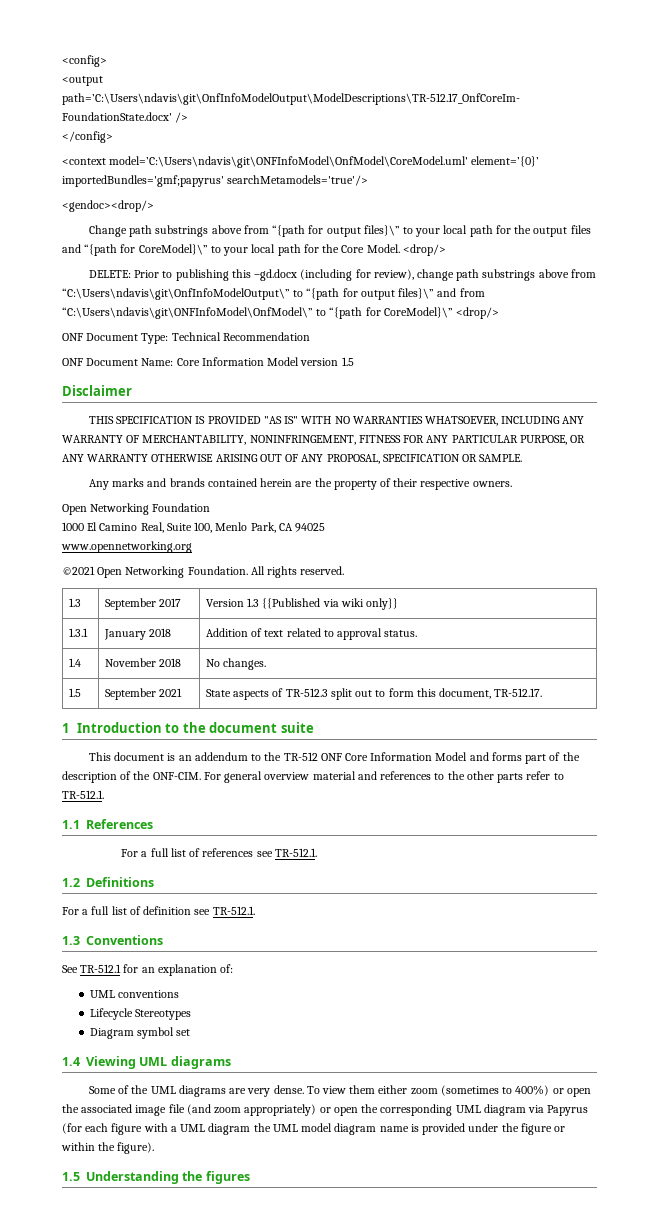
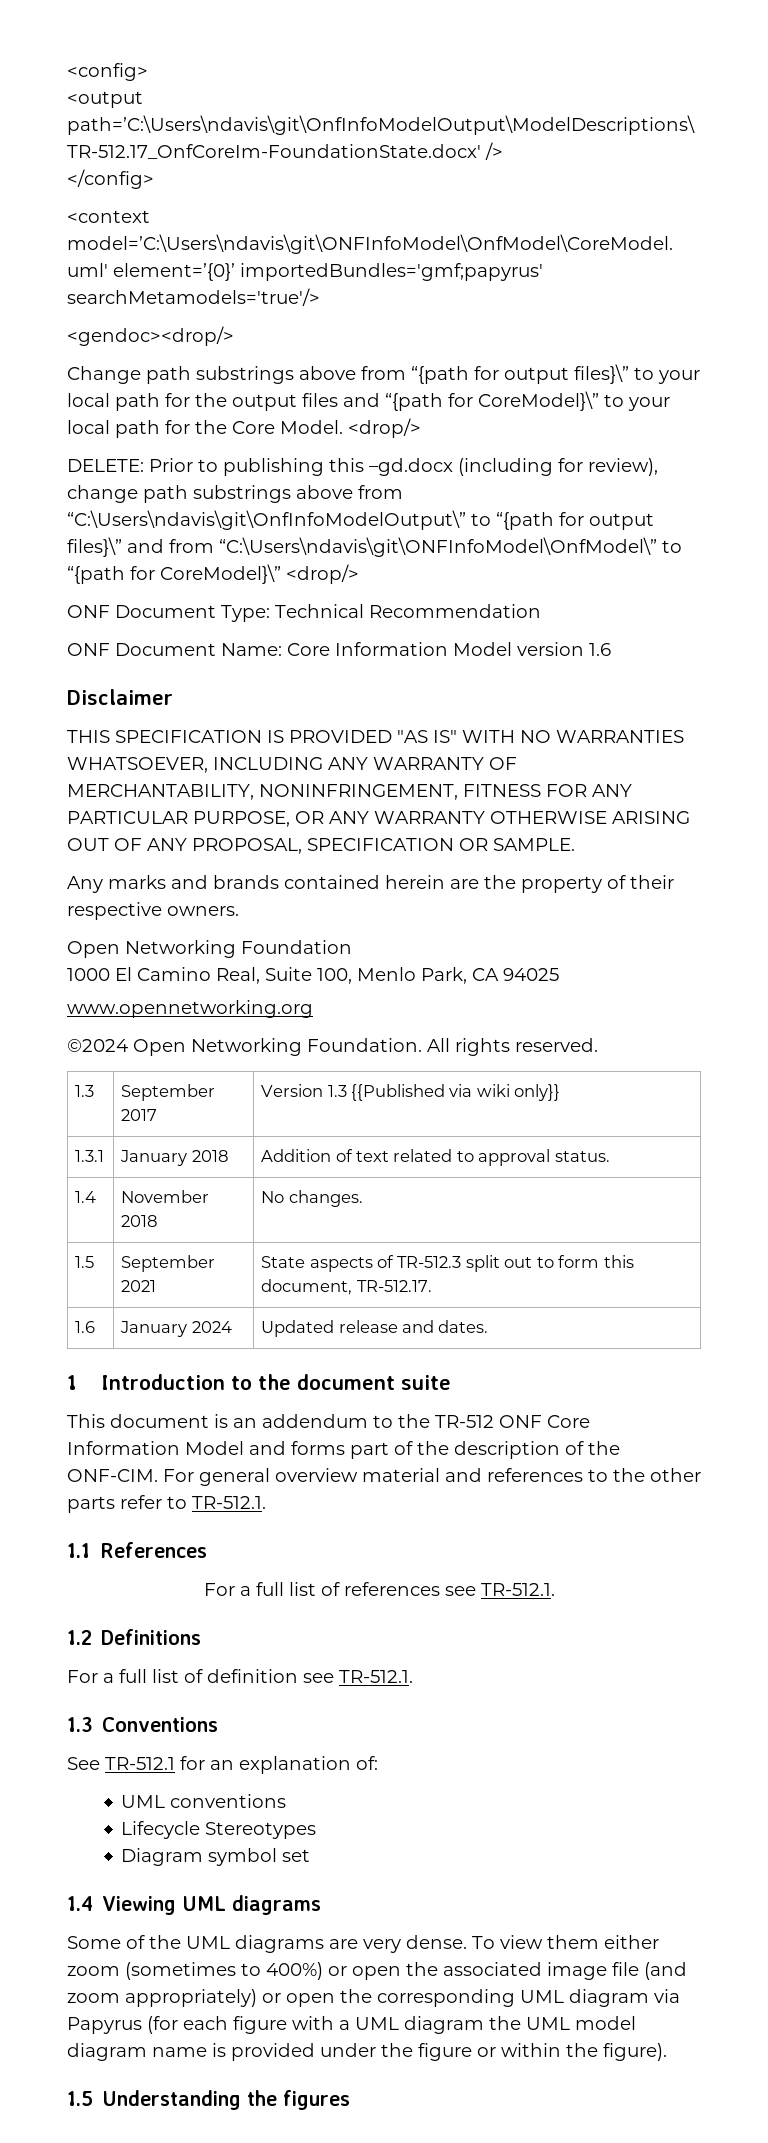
[341,357,354,366] 1.5 -> [589,643,611,656] 1.6
[62,566,95,575] ©2021 -> [67,1039,128,1052] ©2024
(543, 692) none -> [75,1321,96,1333] [120,1321,232,1337] [261,1320,489,1337] // 1.6 | January 2024 | Updated release and dates.

